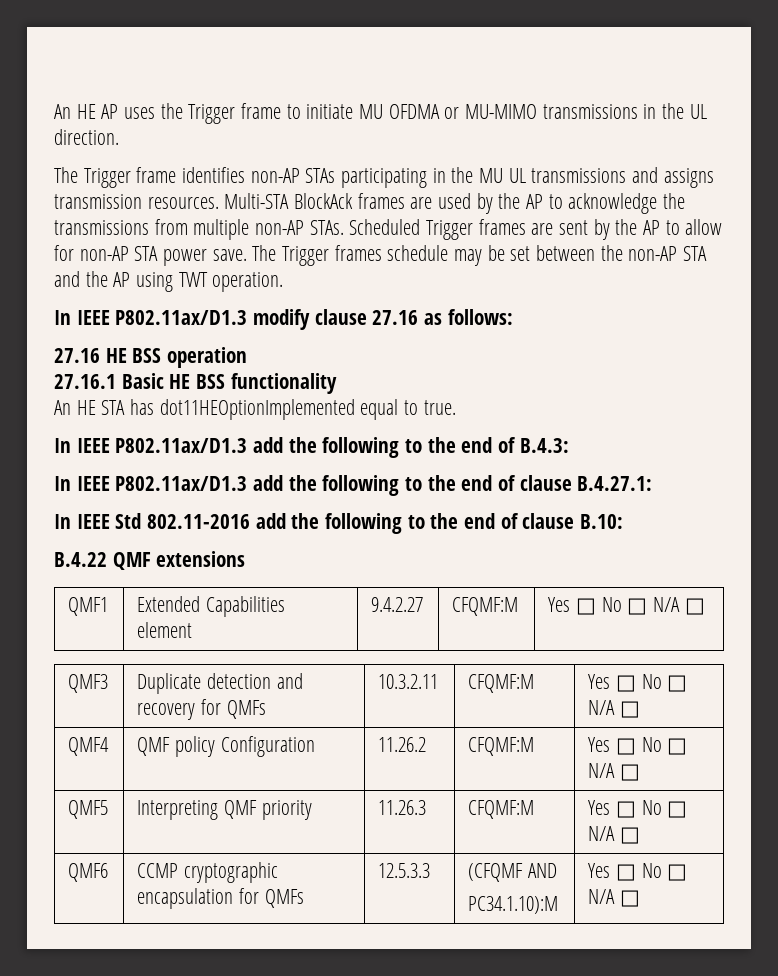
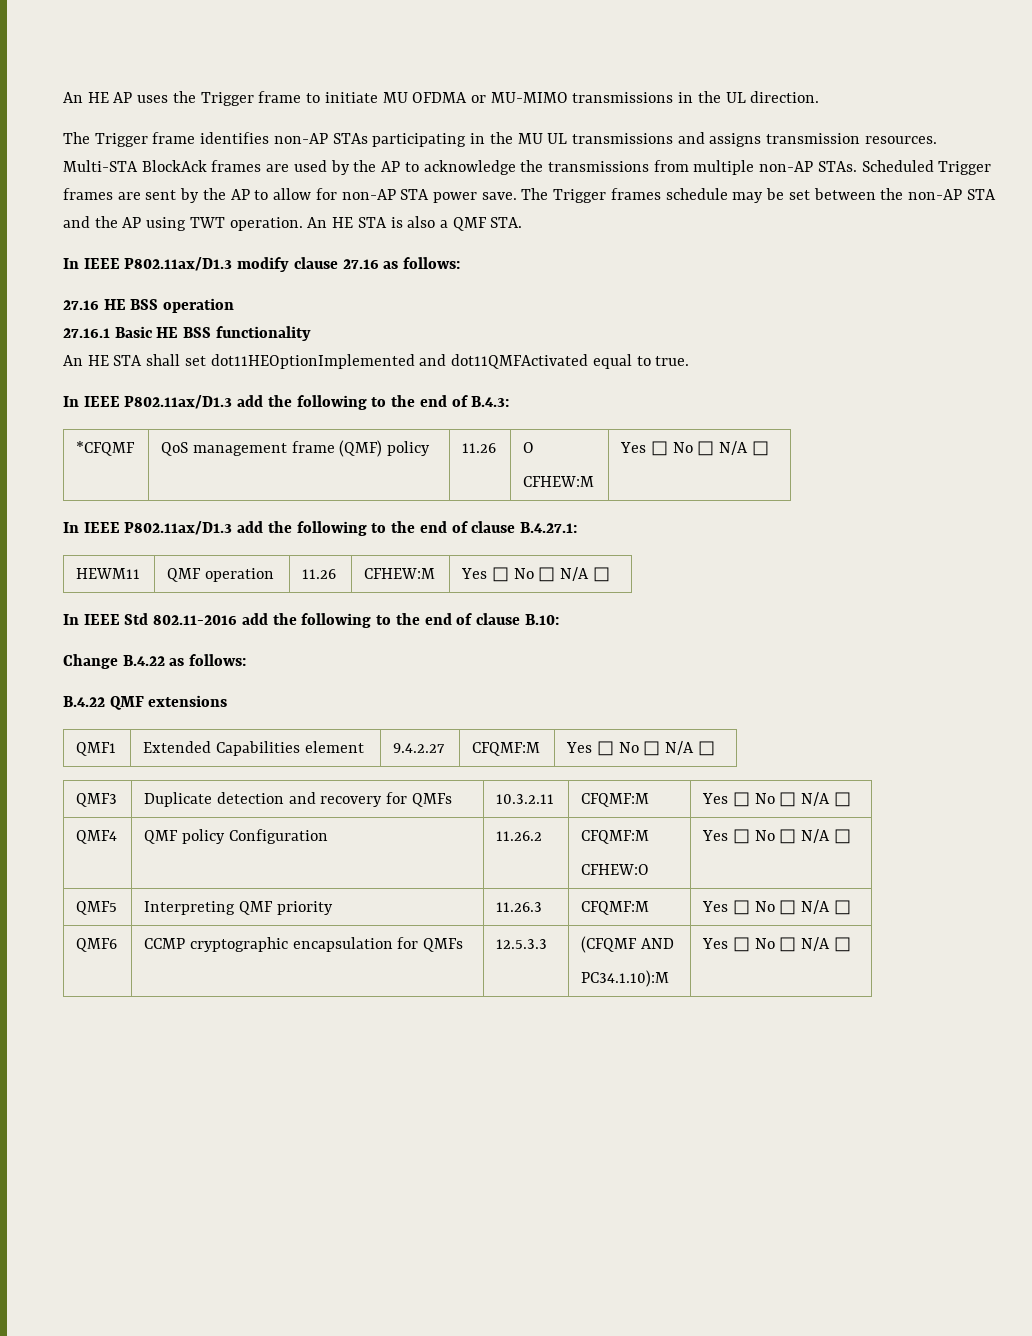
(284, 282) none -> [307,216,523,231] An HE STA is also a QMF STA.
[129,399,355,420] has dot11HEOptionImplemented -> [146,354,589,369] shall set dot11HEOptionImplemented and dot11QMFActivated
(569, 445) none -> [76,441,136,456] [161,440,431,457] [462,443,497,453] [523,442,535,453] [523,476,595,487] [620,441,769,456] // *CFQMF | QoS management frame (QMF) policy | 11.26 | O // CFHEW:M | Yes □ No □ N/A □
(653, 483) none -> [76,568,141,579] [167,568,274,582] [302,569,337,579] [364,568,436,579] [461,567,610,582] // HEWM11 | QMF operation | 11.26 | CFHEW:M | Yes □ No □ N/A □
(624, 521) none -> [63,654,247,669] // Change B.4.22 as follows:
(535, 746) none -> [581,864,650,875] // CFHEW:O

